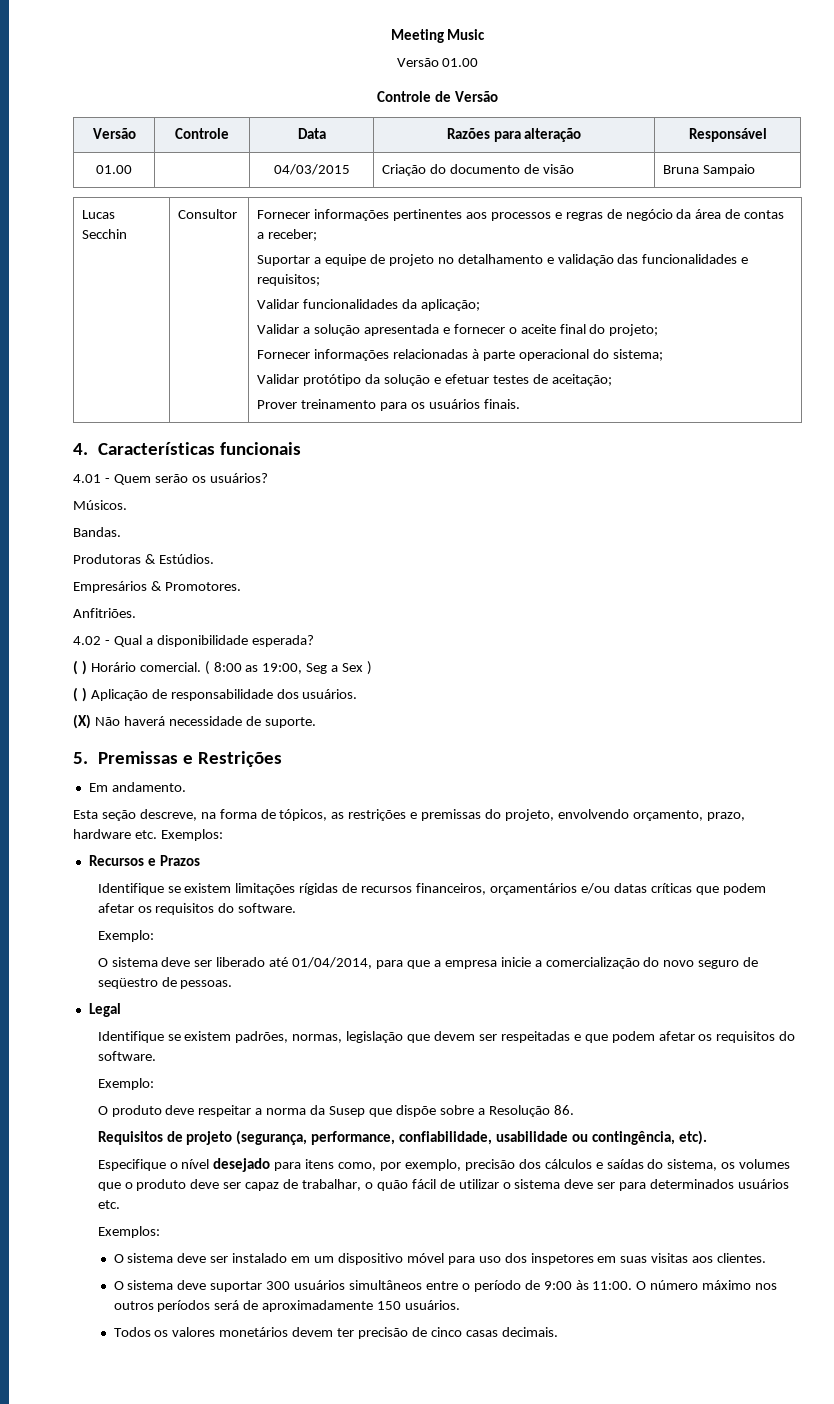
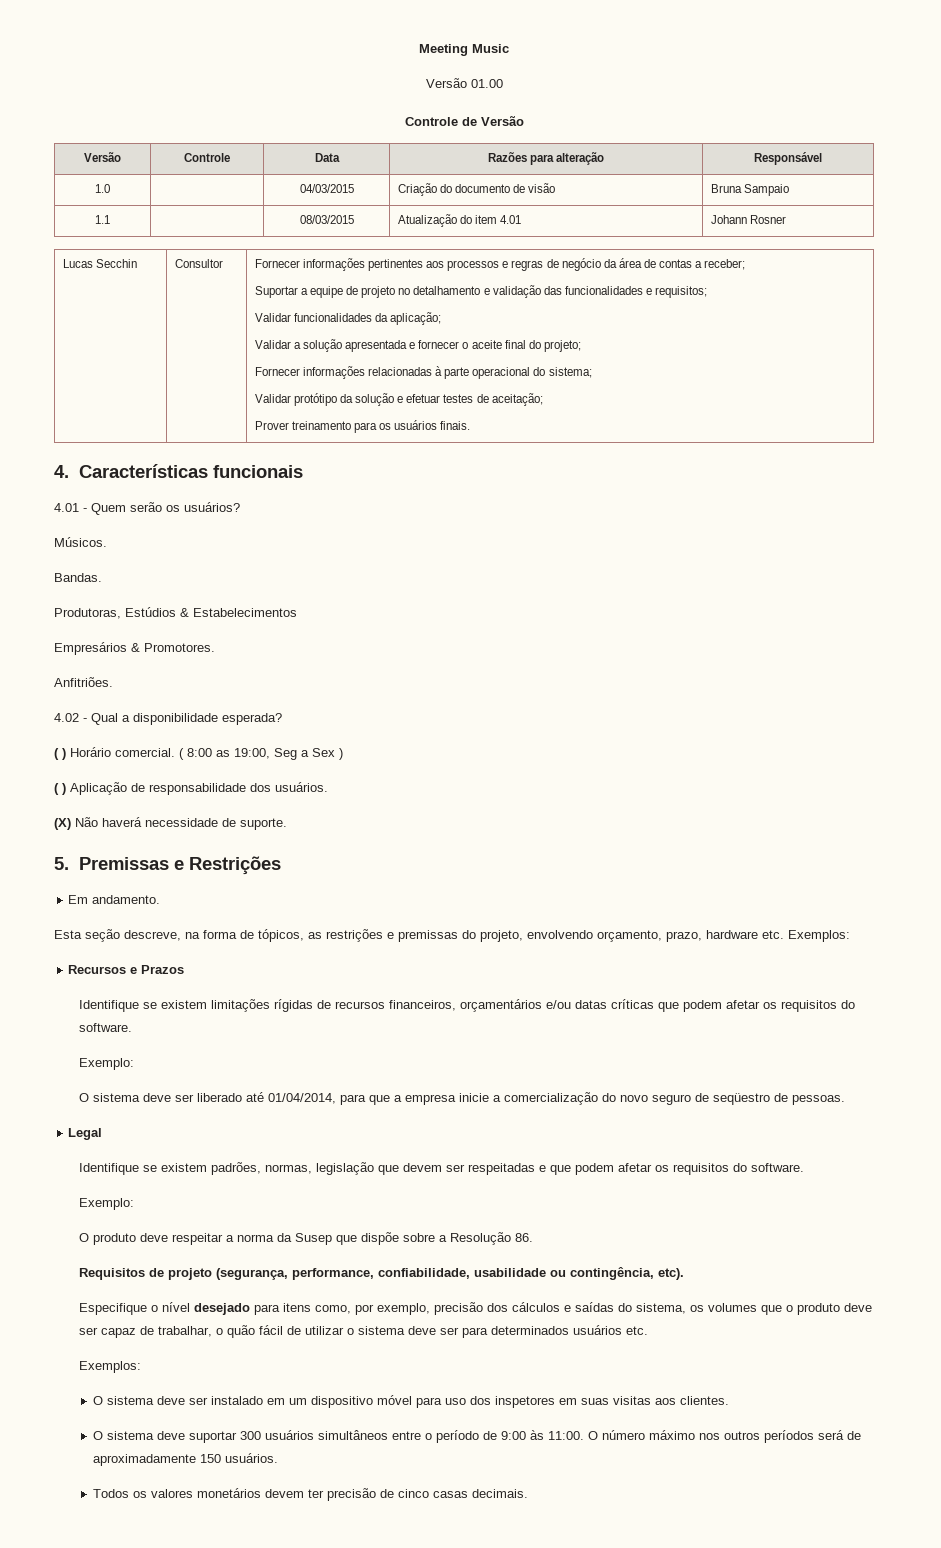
[96,165,132,174] 01.00 -> [95,184,110,193] 1.0
(756, 170) none -> [95,215,110,224] [299,215,354,224] [397,214,522,227] [710,215,786,224] // 1.1 | | 08/03/2015 | Atualização do item 4.01 | Johann Rosner
[73,554,214,564] Produtoras & Estúdios. -> [54,607,297,619] Produtoras, Estúdios & Estabelecimentos

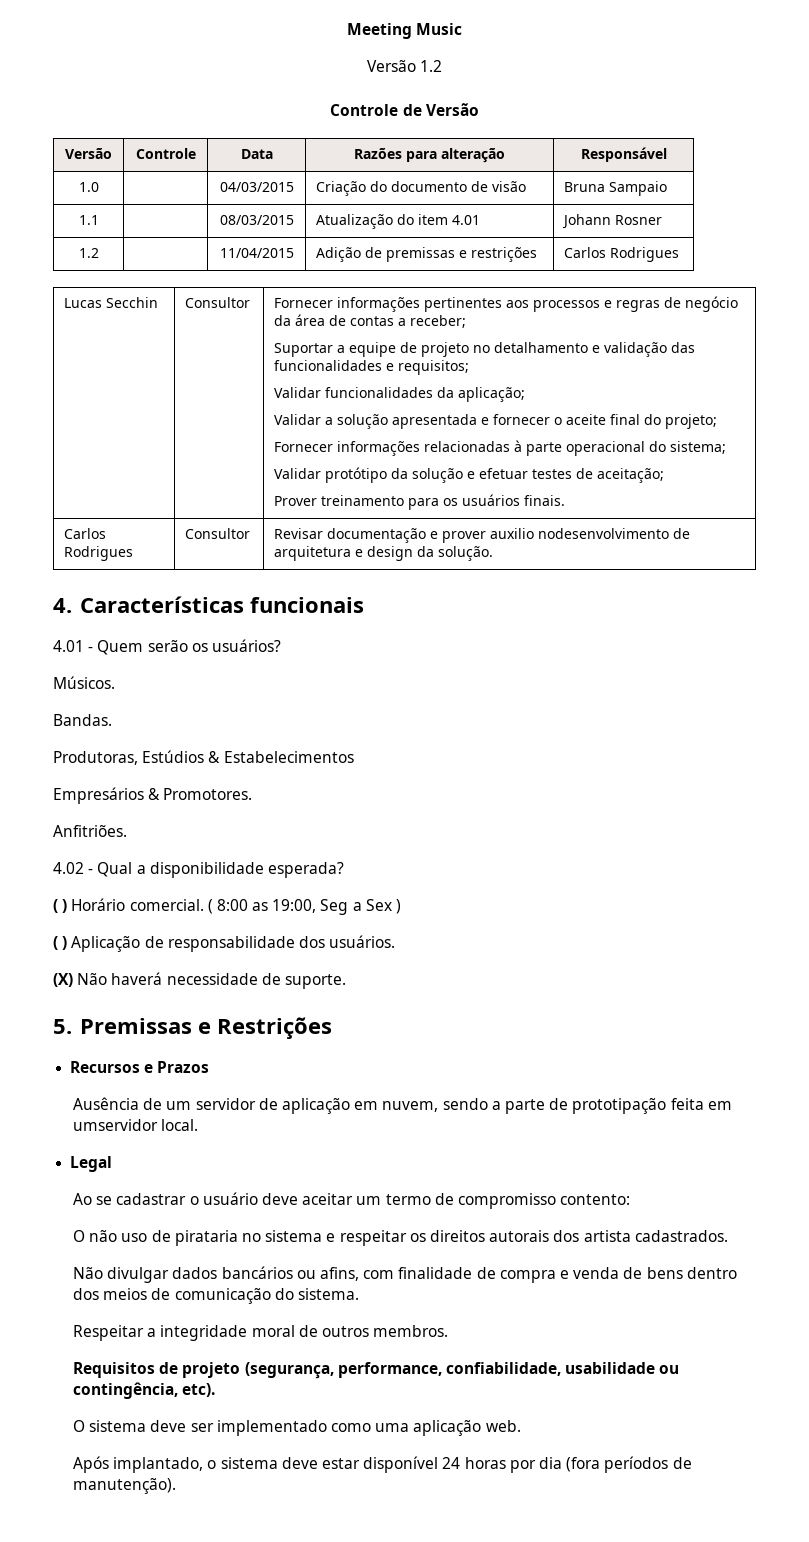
[470,79,503,88] 01.00 -> [420,60,443,72] 1.2
(786, 219) none -> [78,248,99,258] [219,248,294,258] [316,247,538,262] [564,247,680,262] // 1.2 | | 11/04/2015 | Adição de premissas e restrições | Carlos Rodrigues
(471, 425) none -> [64,528,107,539] [64,546,134,561] [185,528,251,539] [274,528,691,543] [274,546,494,561] // Carlos Rodrigues | Consultor | Revisar documentação e prover auxilio nodesenvolvimento de arquitetura e design da solução.
[68,895,161,904] [54,929,850,942] [68,965,185,974] [78,999,855,1012] [78,1023,132,1032] [78,1058,134,1070] [78,1092,845,1105] [68,1128,103,1140] [78,1162,804,1175] [78,1198,134,1210] [78,1232,533,1245] Em andamento. // Esta seção descreve, na forma de tópicos, as restrições e premissas do projeto, envolvendo orçamento, prazo, hardware etc. Exemplos: // Recursos e Prazos // Identifique se existem limitações rígidas de recursos financeiros, orçamentários e/ou datas críticas que podem afetar os requisitos do software. // Exemplo: // O sistema deve ser liberado até 01/04/2014, para que a empresa inicie a comercialização do novo seguro de seqüestro de pessoas. // Legal // Identifique se existem padrões, normas, legislação que devem ser respeitadas e que podem afetar os requisitos do software. // Exemplo: // O produto deve respeitar a norma da Susep que dispõe sobre a Resolução 86. -> [70,1061,210,1073] [73,1097,732,1114] [73,1119,199,1131] [70,1156,113,1172] [73,1192,631,1209] [73,1230,728,1246] [73,1266,737,1283] [73,1288,360,1304] [73,1325,449,1341] Recursos e Prazos // Ausência de um servidor de aplicação em nuvem, sendo a parte de prototipação feita em umservidor local. // Legal // Ao se cadastrar o usuário deve aceitar um termo de compromisso contento: // O não uso de pirataria no sistema e respeitar os direitos autorais dos artista cadastrados. // Não divulgar dados bancários ou afins, com finalidade de compra e venda de bens dentro dos meios de comunicação do sistema. // Respeitar a integridade moral de outros membros.
[78,1302,872,1315] [78,1325,648,1338] [78,1361,141,1373] [92,1395,729,1408] [92,1430,861,1443] [92,1453,278,1466] [92,1488,528,1501] Especifique o nível desejado para itens como, por exemplo, precisão dos cálculos e saídas do sistema, os volumes que o produto deve ser capaz de trabalhar, o quão fácil de utilizar o sistema deve ser para determinados usuários etc. // Exemplos: // O sistema deve ser instalado em um dispositivo móvel para uso dos inspetores em suas visitas aos clientes. // O sistema deve suportar 300 usuários simultâneos entre o período de 9:00 às 11:00. O número máximo nos outros períodos será de aproximadamente 150 usuários. // Todos os valores monetários devem ter precisão de cinco casas decimais. -> [73,1420,521,1436] [73,1456,692,1473] [73,1478,177,1494] O sistema deve ser implementado como uma aplicação web. // Após implantado, o sistema deve estar disponível 24 horas por dia (fora períodos de manutenção).

